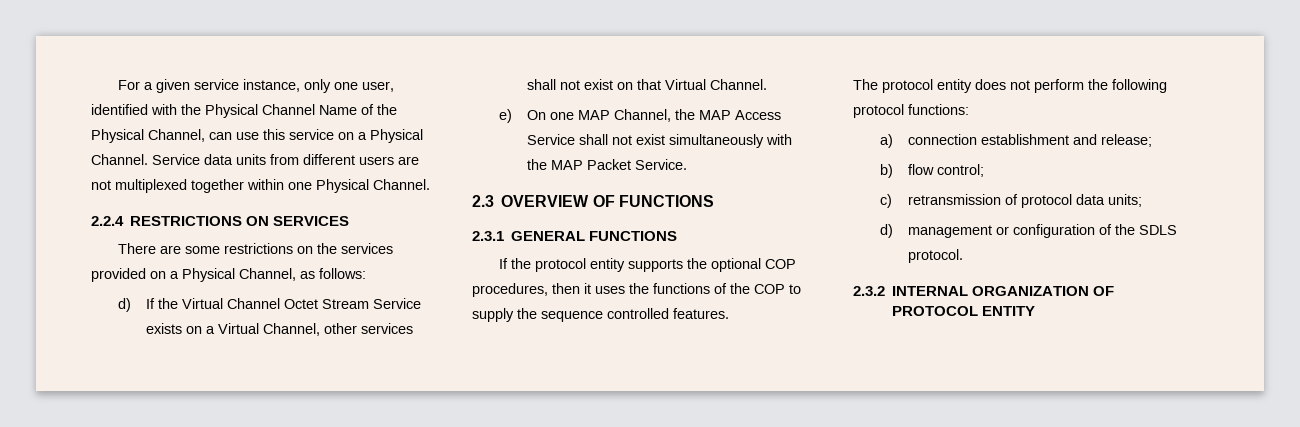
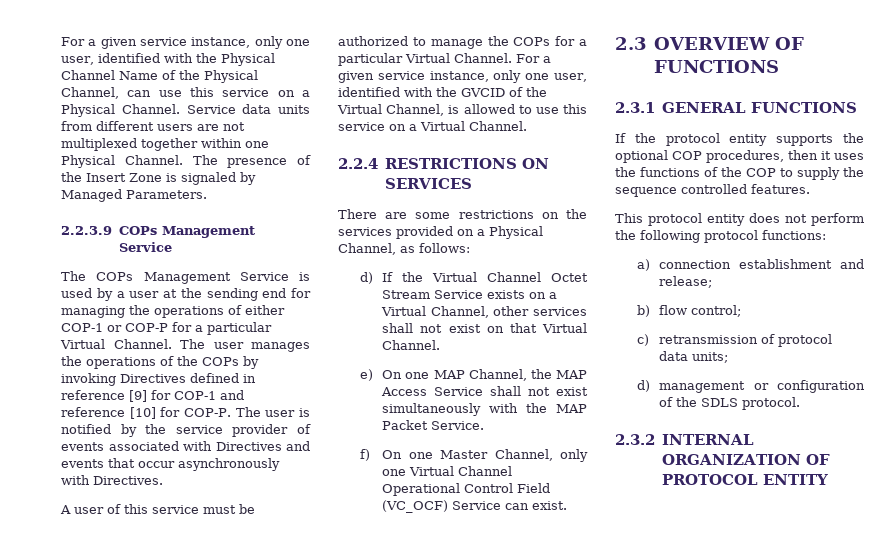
(430, 184) none -> [192,155,311,168] [61,172,256,185] [61,189,207,202] [61,226,255,238] [118,242,172,252] [61,271,310,284] [61,288,311,301] [61,305,285,318] [61,322,272,335] [60,339,310,352] [61,356,259,369] [61,373,256,386] [61,390,244,402] [61,407,310,419] [61,424,311,437] [61,441,310,451] [61,458,280,471] [61,475,163,485] [60,504,255,514] [338,36,587,49] [338,53,551,66] [338,70,588,83] [338,87,547,97] [337,104,587,116] [338,121,527,131] The presence of the Insert Zone is signaled by Managed Parameters. // 2.2.3.9 COPs Management Service // The COPs Management Service is used by a user at the sending end for managing the operations of either COP-1 or COP-P for a particular Virtual Channel. The user manages the operations of the COPs by invoking Directives defined in reference [9] for COP-1 and reference [10] for COP-P. The user is notified by the service provider of events associated with Directives and events that occur asynchronously with Directives. // A user of this service must be authorized to manage the COPs for a particular Virtual Channel. For a given service instance, only one user, identified with the GVCID of the Virtual Channel, is allowed to use this service on a Virtual Channel.
(687, 164) none -> [360,449,588,462] [382,466,513,476] [382,483,551,496] [382,500,568,513] // f) On one Master Channel, only one Virtual Channel Operational Control Field (VC_OCF) Service can exist.
[853,79,878,90] The -> [615,213,643,223] This

